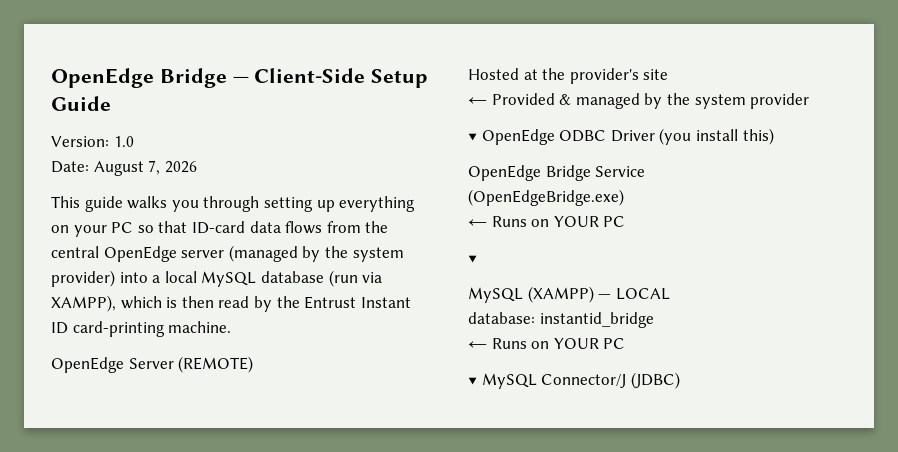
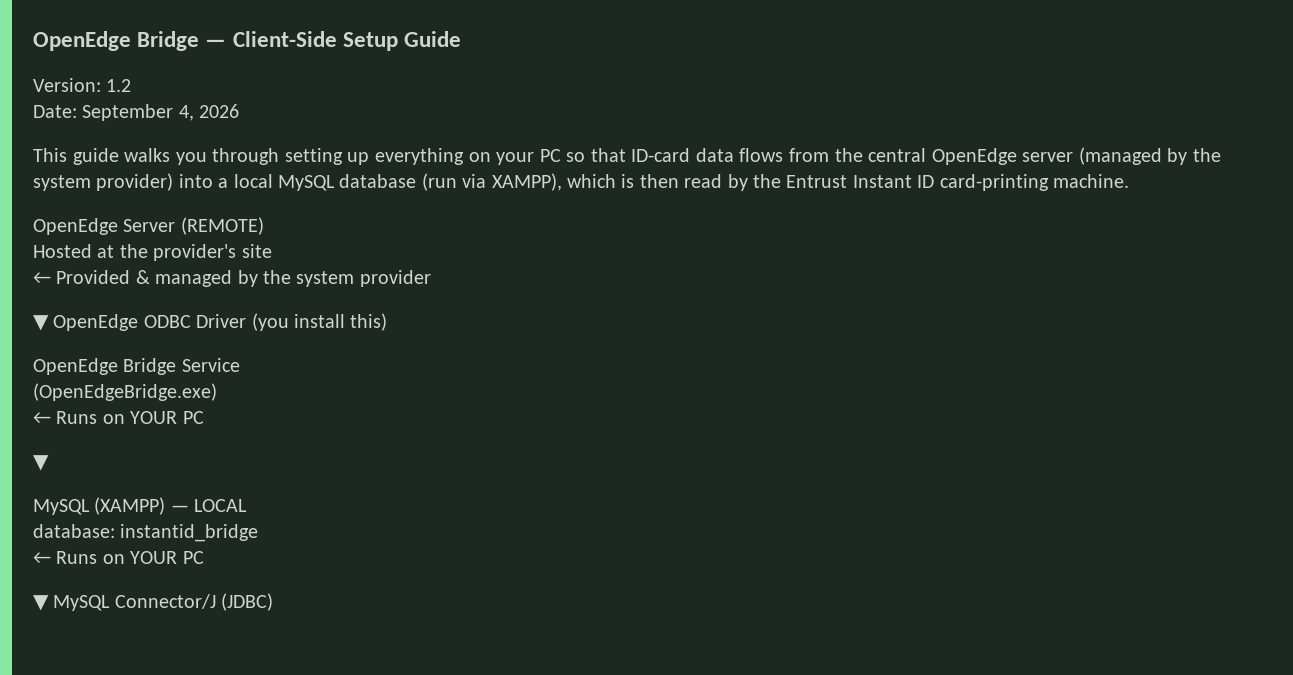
[113,136,134,147] 1.0 -> [106,79,132,92] 1.2
[93,160,161,176] August 7, -> [82,104,194,121] September 4,

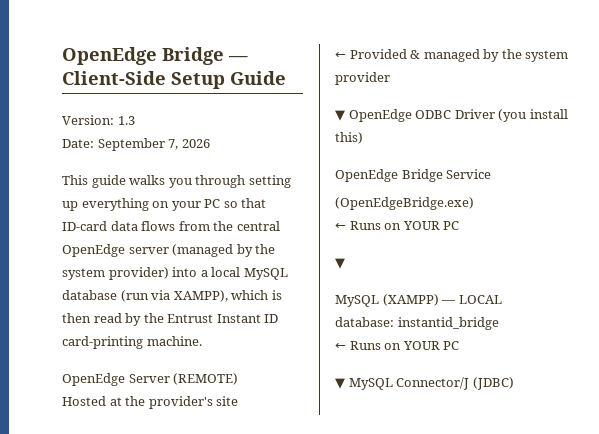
[106,79,132,92] 1.2 -> [117,116,135,125] 1.3
[178,105,194,121] 4, -> [168,139,179,150] 7,

